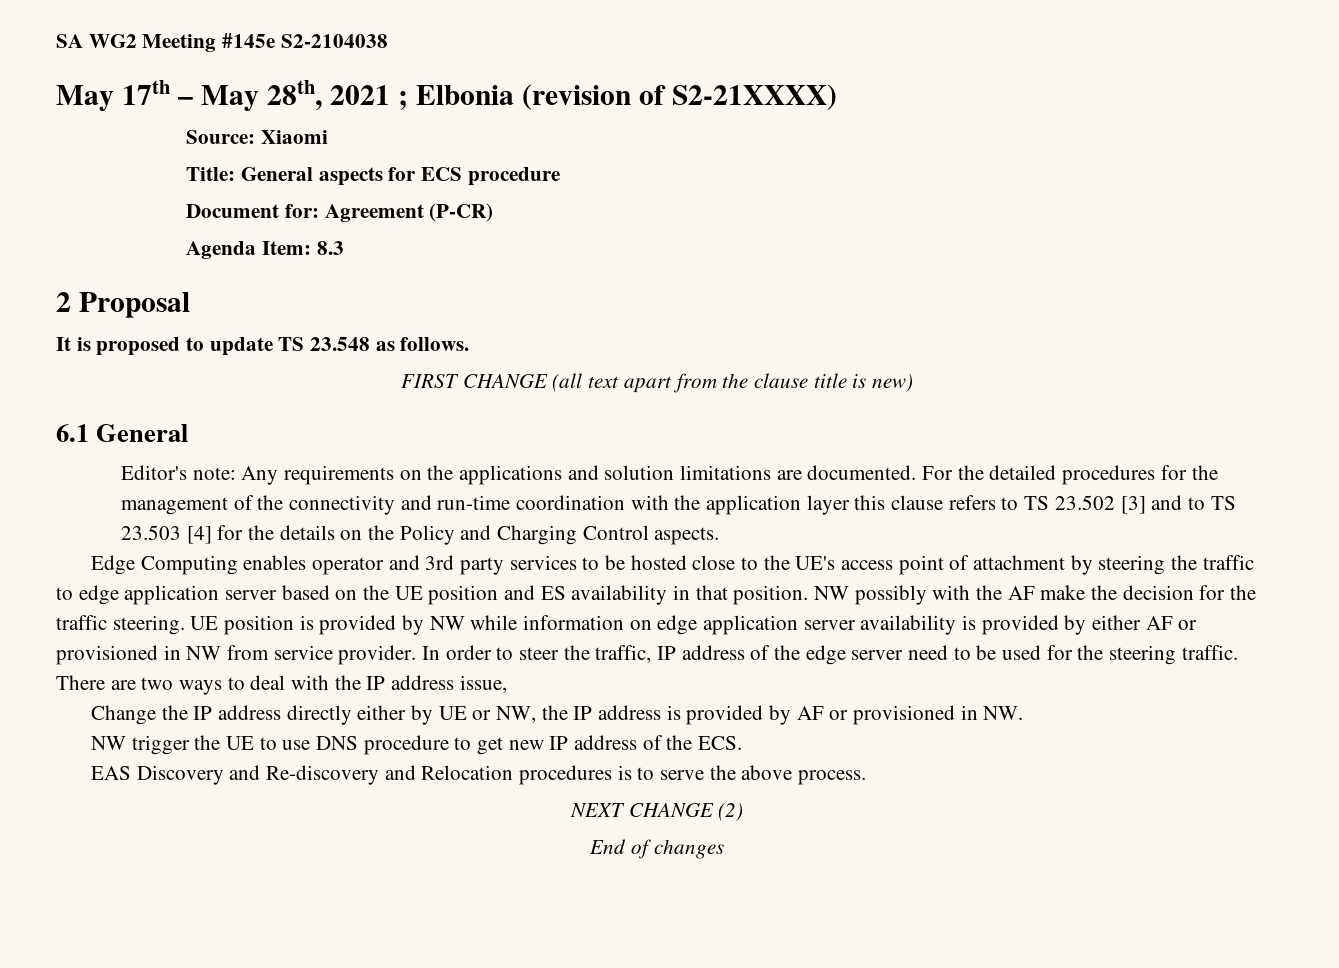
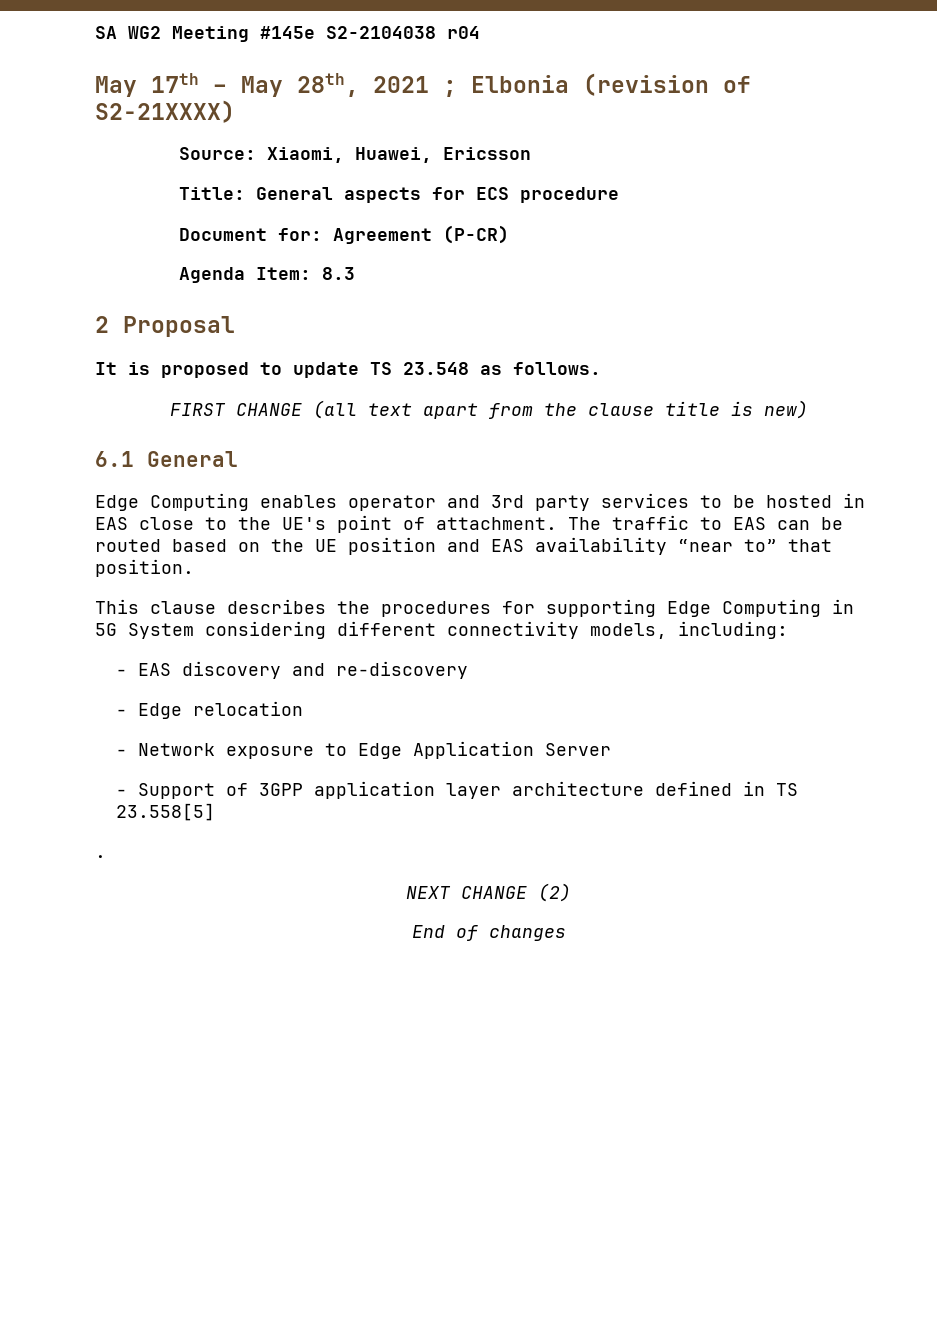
(388, 41) none -> [447,26,480,39] r04
[260,130,328,144] Xiaomi -> [266,147,531,163] Xiaomi, Huawei, Ericsson
[121,465,1218,485] [121,495,1236,515] [121,525,720,545] // Editor's note: Any requirements on the applications and solution limitations are documented. For the detailed procedures for the management of the connectivity and run-time coordination with the application layer this clause refers to TS 23.502 [3] and to TS 23.503 [4] for the details on the Policy and Charging Control aspects. -> (238, 459) none
(687, 562) none -> [843,493,865,508] [95,517,128,530] in EAS
[841,560,894,570] access -> (326, 523) none
[973,555,1254,575] [56,585,278,605] attachment by steering the traffic to edge application server -> [436,515,843,530] [95,539,161,552] attachment. The traffic to EAS can be routed
[540,585,1257,605] [56,615,1198,635] [56,645,1238,665] [56,675,507,695] [90,705,1024,725] [90,735,743,755] [90,765,867,785] ES availability in that position. NW possibly with the AF make the decision for the traffic steering. UE position is provided by NW while information on edge application server availability is provided by either AF or provisioned in NW from service provider. In order to steer the traffic, IP address of the edge server need to be used for the steering traffic. There are two ways to deal with the IP address issue, // Change the IP address directly either by UE or NW, the IP address is provided by AF or provisioned in NW. // NW trigger the UE to use DNS procedure to get new IP address of the ECS. // EAS Discovery and Re-discovery and Relocation procedures is to serve the above process. -> [491,537,832,555] [95,559,194,577] [95,599,854,617] [95,621,788,639] [115,661,468,679] [115,701,303,719] [115,741,611,759] [115,781,798,799] [115,803,215,821] [95,855,106,858] EAS availability “near to” that position. // This clause describes the procedures for supporting Edge Computing in 5G System considering different connectivity models, including: // - EAS discovery and re-discovery // - Edge relocation // - Network exposure to Edge Application Server // - Support of 3GPP application layer architecture defined in TS 23.558[5] // .

